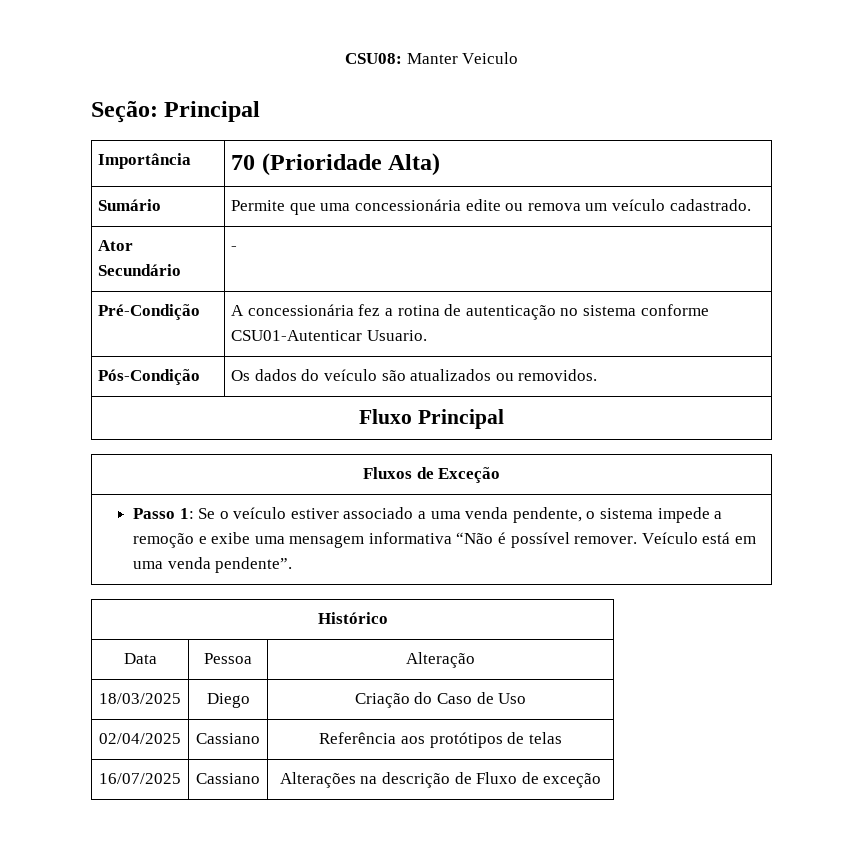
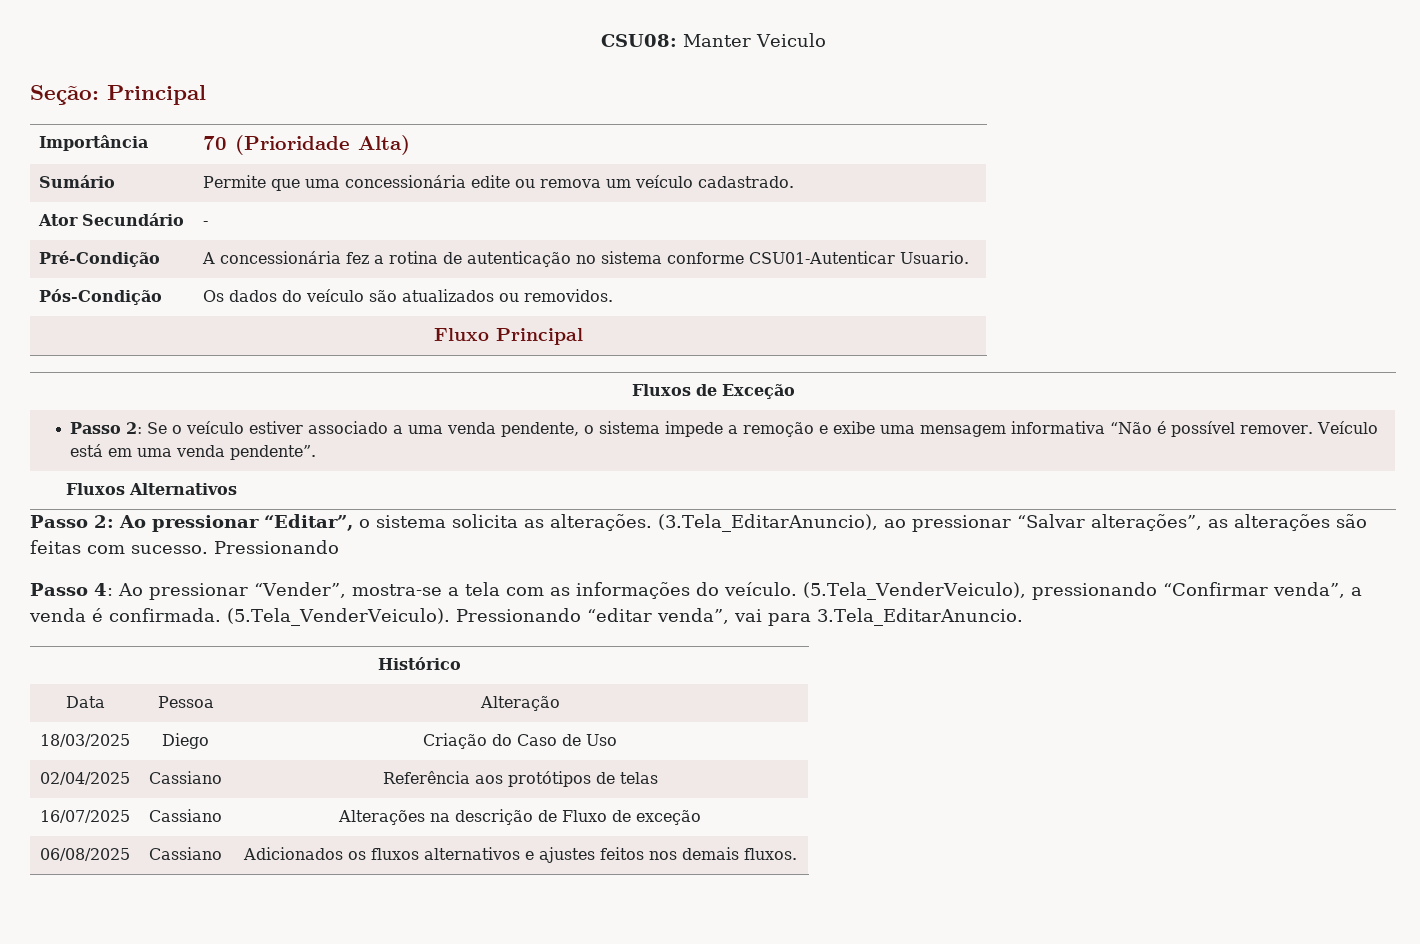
[179,508,194,519] 1: -> [126,422,143,434] 2:
(293, 565) none -> [66,483,238,495] [30,514,1367,532] [30,540,339,554] [30,582,1362,600] [29,608,1023,626] // Fluxos Alternativos // Passo 2: Ao pressionar “Editar”, o sistema solicita as alterações. (3.Tela_EditarAnuncio), ao pressionar “Salvar alterações”, as alterações são feitas com sucesso. Pressionando // Passo 4: Ao pressionar “Vender”, mostra-se a tela com as informações do veículo. (5.Tela_VenderVeiculo), pressionando “Confirmar venda”, a venda é confirmada. (5.Tela_VenderVeiculo). Pressionando “editar venda”, vai para 3.Tela_EditarAnuncio.
(602, 780) none -> [40,848,130,861] [149,847,222,860] [242,847,797,863] // 06/08/2025 | Cassiano | Adicionados os fluxos alternativos e ajustes feitos nos demais fluxos.

